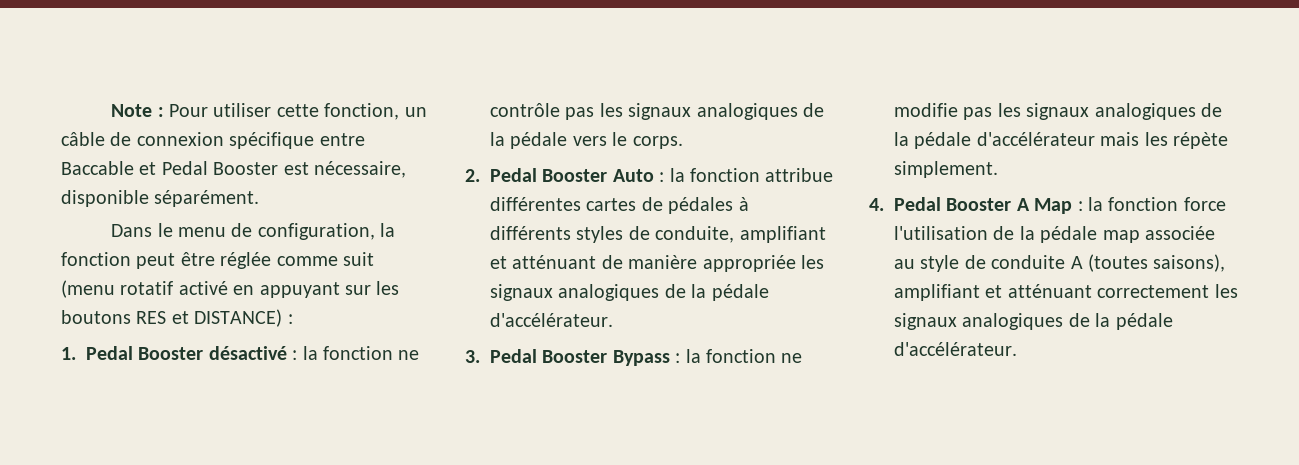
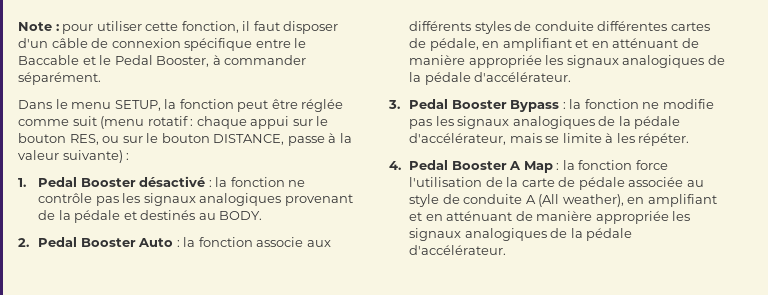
[168,104,208,117] Pour -> [62,24,94,34] pour
[404,107,427,117] un -> [242,21,339,34] [18,38,48,48] il faut disposer d'un
(365, 139) none -> [294,38,307,48] le
[161,161,406,178] [61,190,149,207] Pedal Booster est nécessaire, disponible -> [99,55,307,67] le Pedal Booster, à commander
[231,223,375,240] de configuration, -> [114,100,161,111] SETUP,
[178,281,400,298] [61,309,283,327] activé en appuyant sur les boutons RES et DISTANCE) -> [190,116,329,129] [18,133,352,146] [18,150,123,163] : chaque appui sur le bouton RES, ou sur le bouton DISTANCE, passe à la valeur suivante)
[803,103,824,117] [490,132,683,149] de la pédale vers le corps. -> [284,194,353,206] [38,210,263,223] provenant de la pédale et destinés au BODY.
[765,168,834,182] [490,197,749,214] [490,226,826,243] [490,256,507,269] attribue différentes cartes de pédales à différents styles de conduite, amplifiant et -> [256,237,331,247] [409,21,710,34] [409,38,609,51] associe aux différents styles de conduite différentes cartes de pédale, en amplifiant et en
[976,132,1228,149] [894,161,998,178] d'accélérateur mais les répète simplement. -> [409,133,690,146] d'accélérateur, mais se limite à les répéter.
[1040,226,1140,243] pédale map -> [521,177,625,190] carte de pédale
[1088,254,1226,272] [894,284,1210,301] (toutes saisons), amplifiant et atténuant correctement -> [538,194,717,207] [409,211,669,224] (All weather), en amplifiant et en atténuant de manière appropriée

